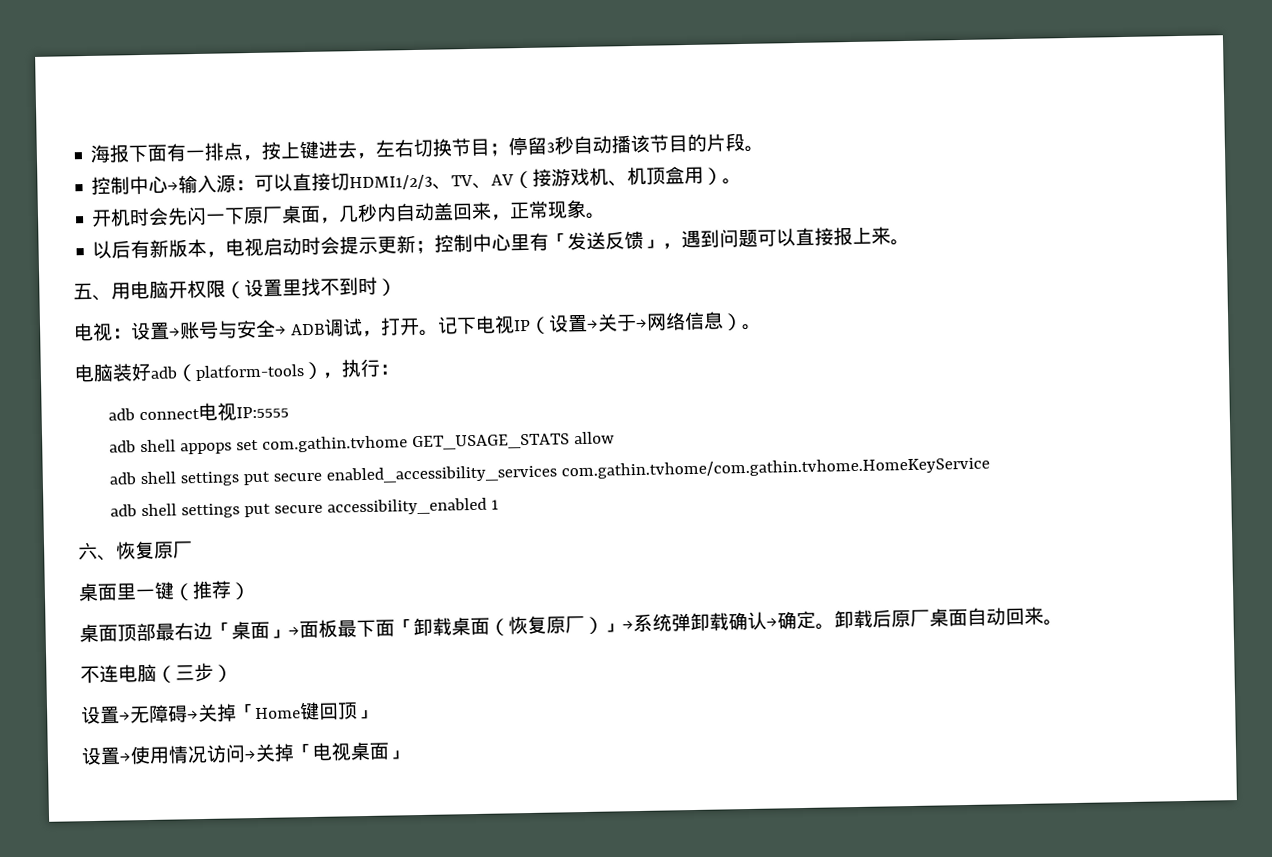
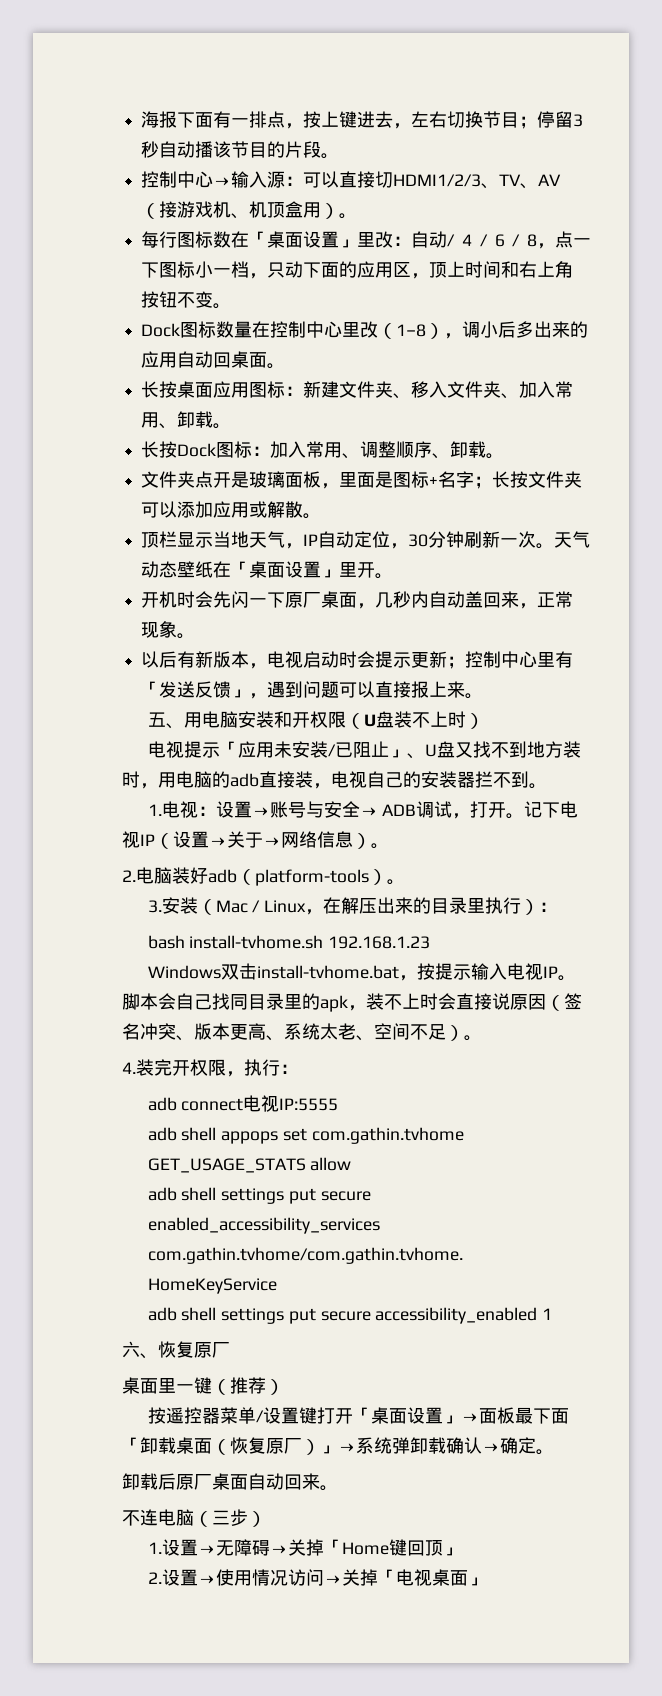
(743, 181) none -> [141,231,591,249] [141,261,574,279] [141,291,232,309] [141,321,589,339] [141,351,286,369] [141,381,574,399] [141,411,232,429] [141,441,505,459] [141,471,583,489] [141,501,322,519] [141,531,591,549] [141,561,394,579] // 每行图标数在「桌面设置」里改：自动/ 4 / 6 / 8，点一下图标小一档，只动下面的应用区，顶上时间和右上角按钮不变。 // Dock图标数量在控制中心里改（1–8），调小后多出来的应用自动回桌面。 // 长按桌面应用图标：新建文件夹、移入文件夹、加入常用、卸载。 // 长按Dock图标：加入常用、调整顺序、卸载。 // 文件夹点开是玻璃面板，里面是图标+名字；长按文件夹可以添加应用或解散。 // 顶栏显示当地天气，IP自动定位，30分钟刷新一次。天气动态壁纸在「桌面设置」里开。
(169, 289) none -> [237,711,292,728] 安装和
[244,276,397,298] 设置里找不到时） // -> [363,711,484,729] [147,741,581,759] [122,771,547,789] [147,804,162,816] U盘装不上时） // 电视提示「应用未安装/已阻止」、U盘又找不到地方装时，用电脑的adb直接装，电视自己的安装器拦不到。 // 1.
(762, 327) none -> [122,870,136,882] 2.
(324, 370) none -> [387,879,405,885] [147,897,557,915] [147,935,431,949] [147,963,576,981] [122,993,582,1012] [122,1023,482,1041] [122,1059,226,1076] 。 // 3.安装（Mac / Linux，在解压出来的目录里执行）： // bash install-tvhome.sh 192.168.1.23 // Windows双击install-tvhome.bat，按提示输入电视IP。脚本会自己找同目录里的apk，装不上时会直接说原因（签名冲突、版本更高、系统太老、空间不足）。 // 4.装完开权限
[79,621,270,643] 桌面顶部最右边「桌面 -> [147,1407,443,1424] 按遥控器菜单/设置键打开「桌面设置
(835, 626) none -> (554, 1452) //
(233, 673) none -> [147,1542,162,1554] 1.
(377, 714) none -> [147,1572,162,1584] 2.

